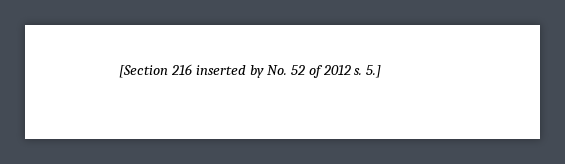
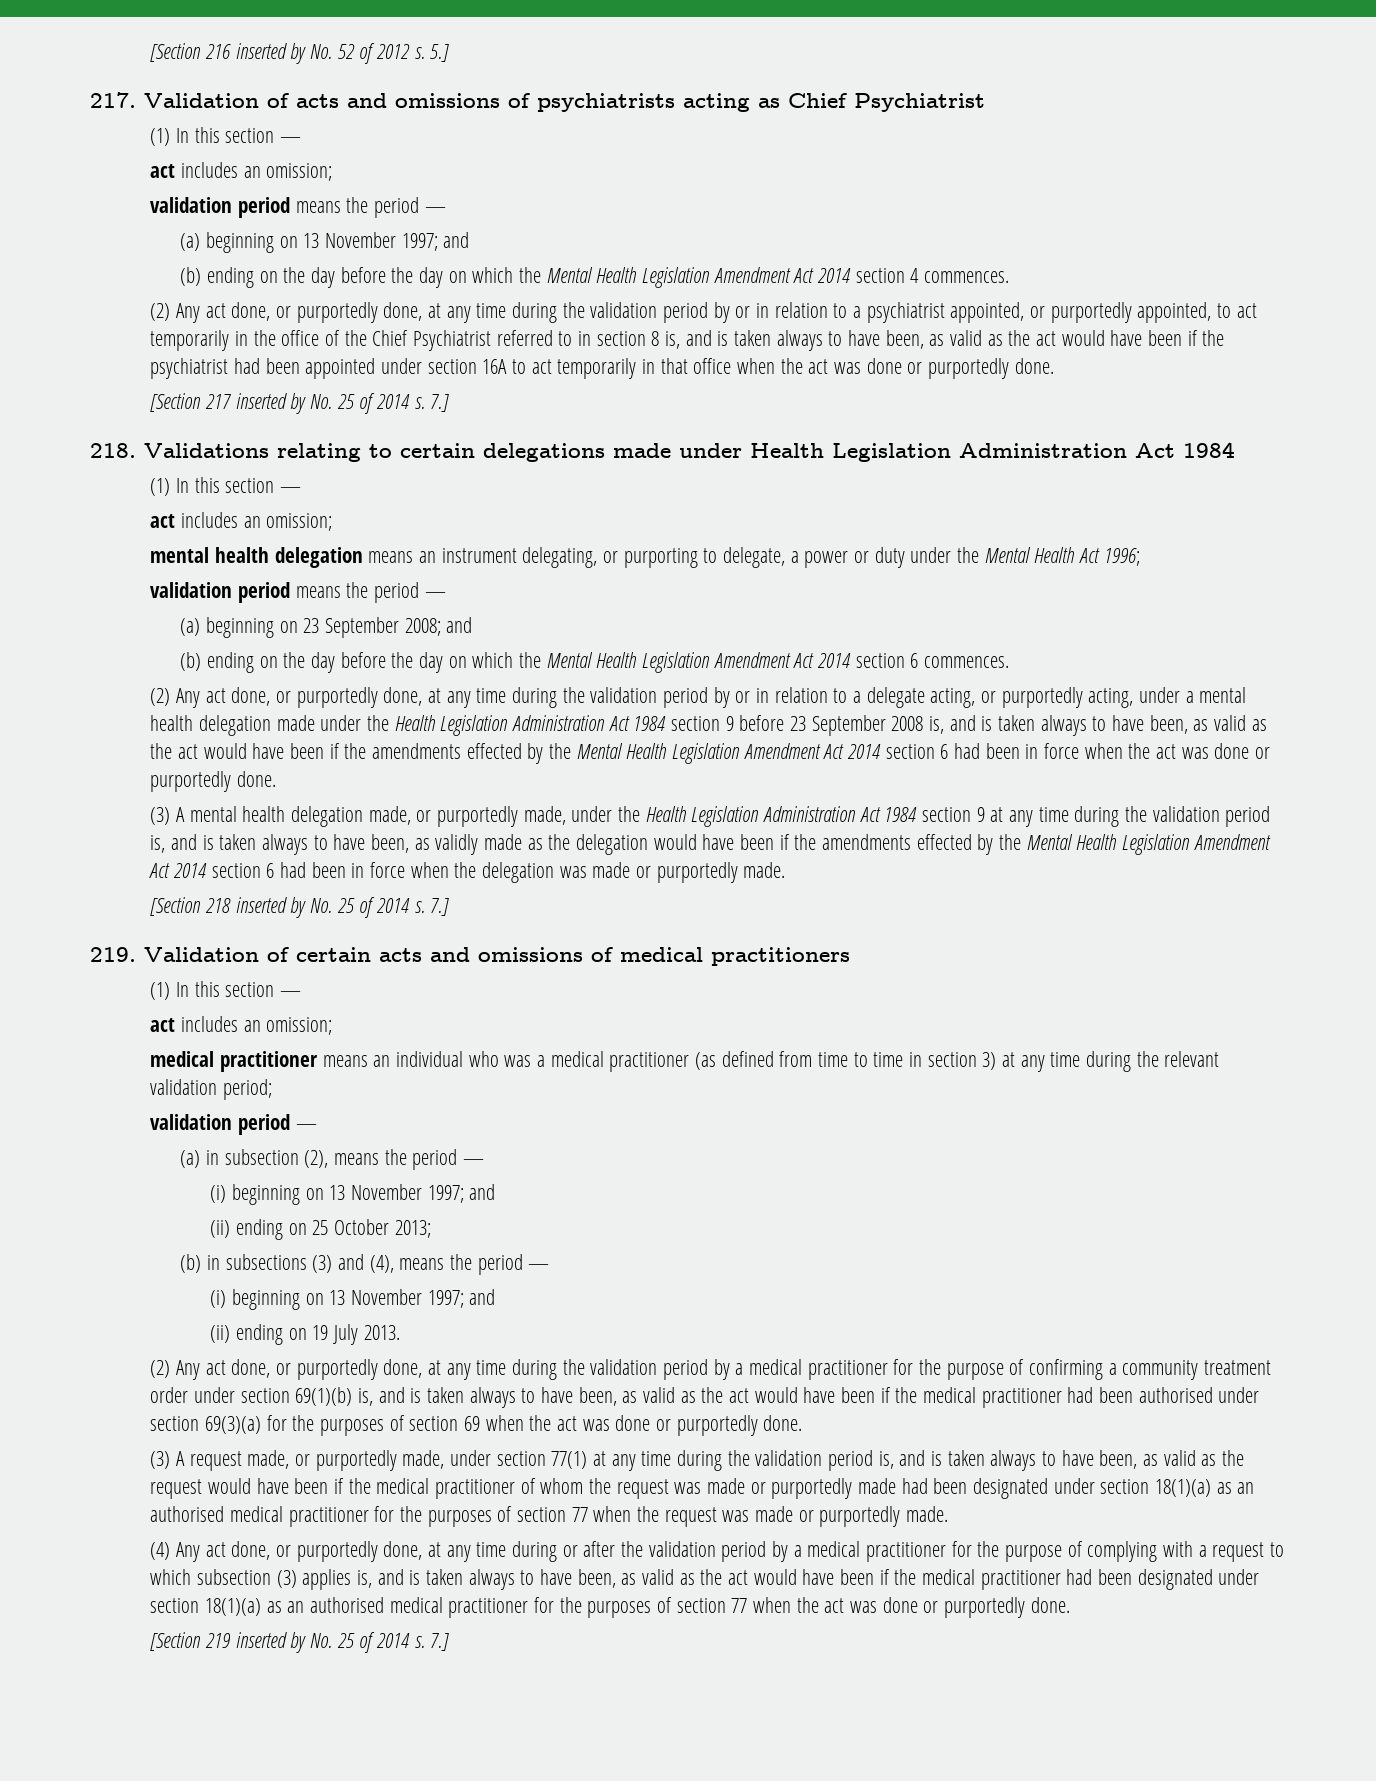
(382, 71) none -> [90,92,985,112] [150,127,301,146] [150,162,333,181] [150,197,446,218] [180,232,470,253] [180,267,1010,288] [150,302,1257,323] [150,330,1225,351] [150,358,1054,379] [150,393,450,414] [90,442,1235,462] [150,477,301,496] [150,512,333,531] [150,547,1140,568] [150,582,446,603] [180,617,473,638] [180,652,1010,673] [150,687,1247,708] [150,715,1267,736] [150,743,1270,764] [150,771,276,792] [150,806,1271,827] [150,834,1271,855] [149,862,786,883] [150,897,450,918] [90,947,850,966] [150,981,301,1000] [150,1016,333,1035] [150,1051,1220,1072] [150,1079,272,1100] [150,1114,317,1135] [180,1149,485,1170] [210,1184,496,1205] [210,1219,431,1240] [180,1254,550,1275] [210,1289,496,1310] [210,1324,400,1345] [150,1359,1271,1380] [150,1387,1260,1408] [150,1415,803,1436] [150,1450,1244,1471] [150,1478,1255,1499] [150,1506,948,1527] [150,1541,1284,1562] [150,1569,1260,1590] [150,1597,1070,1618] [150,1632,450,1653] // 217. Validation of acts and omissions of psychiatrists acting as Chief Psychiatrist // (1) In this section — // act includes an omission; // validation period means the period — // (a) beginning on 13 November 1997; and // (b) ending on the day before the day on which the Mental Health Legislation Amendment Act 2014 section 4 commences. // (2) Any act done, or purportedly done, at any time during the validation period by or in relation to a psychiatrist appointed, or purportedly appointed, to act temporarily in the office of the Chief Psychiatrist referred to in section 8 is, and is taken always to have been, as valid as the act would have been if the psychiatrist had been appointed under section 16A to act temporarily in that office when the act was done or purportedly done. // [Section 217 inserted by No. 25 of 2014 s. 7.] // 218. Validations relating to certain delegations made under Health Legislation Administration Act 1984 // (1) In this section — // act includes an omission; // mental health delegation means an instrument delegating, or purporting to delegate, a power or duty under the Mental Health Act 1996; // validation period means the period — // (a) beginning on 23 September 2008; and // (b) ending on the day before the day on which the Mental Health Legislation Amendment Act 2014 section 6 commences. // (2) Any act done, or purportedly done, at any time during the validation period by or in relation to a delegate acting, or purportedly acting, under a mental health delegation made under the Health Legislation Administration Act 1984 section 9 before 23 September 2008 is, and is taken always to have been, as valid as the act would have been if the amendments effected by the Mental Health Legislation Amendment Act 2014 section 6 had been in force when the act was done or purportedly done. // (3) A mental health delegation made, or purportedly made, under the Health Legislation Administration Act 1984 section 9 at any time during the validation period is, and is taken always to have been, as validly made as the delegation would have been if the amendments effected by the Mental Health Legislation Amendment Act 2014 section 6 had been in force when the delegation was made or purportedly made. // [Section 218 inserted by No. 25 of 2014 s. 7.] // 219. Validation of certain acts and omissions of medical practitioners // (1) In this section — // act includes an omission; // medical practitioner means an individual who was a medical practitioner (as defined from time to time in section 3) at any time during the relevant validation period; // validation period — // (a) in subsection (2), means the period — // (i) beginning on 13 November 1997; and // (ii) ending on 25 October 2013; // (b) in subsections (3) and (4), means the period — // (i) beginning on 13 November 1997; and // (ii) ending on 19 July 2013. // (2) Any act done, or purportedly done, at any time during the validation period by a medical practitioner for the purpose of confirming a community treatment order under section 69(1)(b) is, and is taken always to have been, as valid as the act would have been if the medical practitioner had been authorised under section 69(3)(a) for the purposes of section 69 when the act was done or purportedly done. // (3) A request made, or purportedly made, under section 77(1) at any time during the validation period is, and is taken always to have been, as valid as the request would have been if the medical practitioner of whom the request was made or purportedly made had been designated under section 18(1)(a) as an authorised medical practitioner for the purposes of section 77 when the request was made or purportedly made. // (4) Any act done, or purportedly done, at any time during or after the validation period by a medical practitioner for the purpose of complying with a request to which subsection (3) applies is, and is taken always to have been, as valid as the act would have been if the medical practitioner had been designated under section 18(1)(a) as an authorised medical practitioner for the purposes of section 77 when the act was done or purportedly done. // [Section 219 inserted by No. 25 of 2014 s. 7.]

